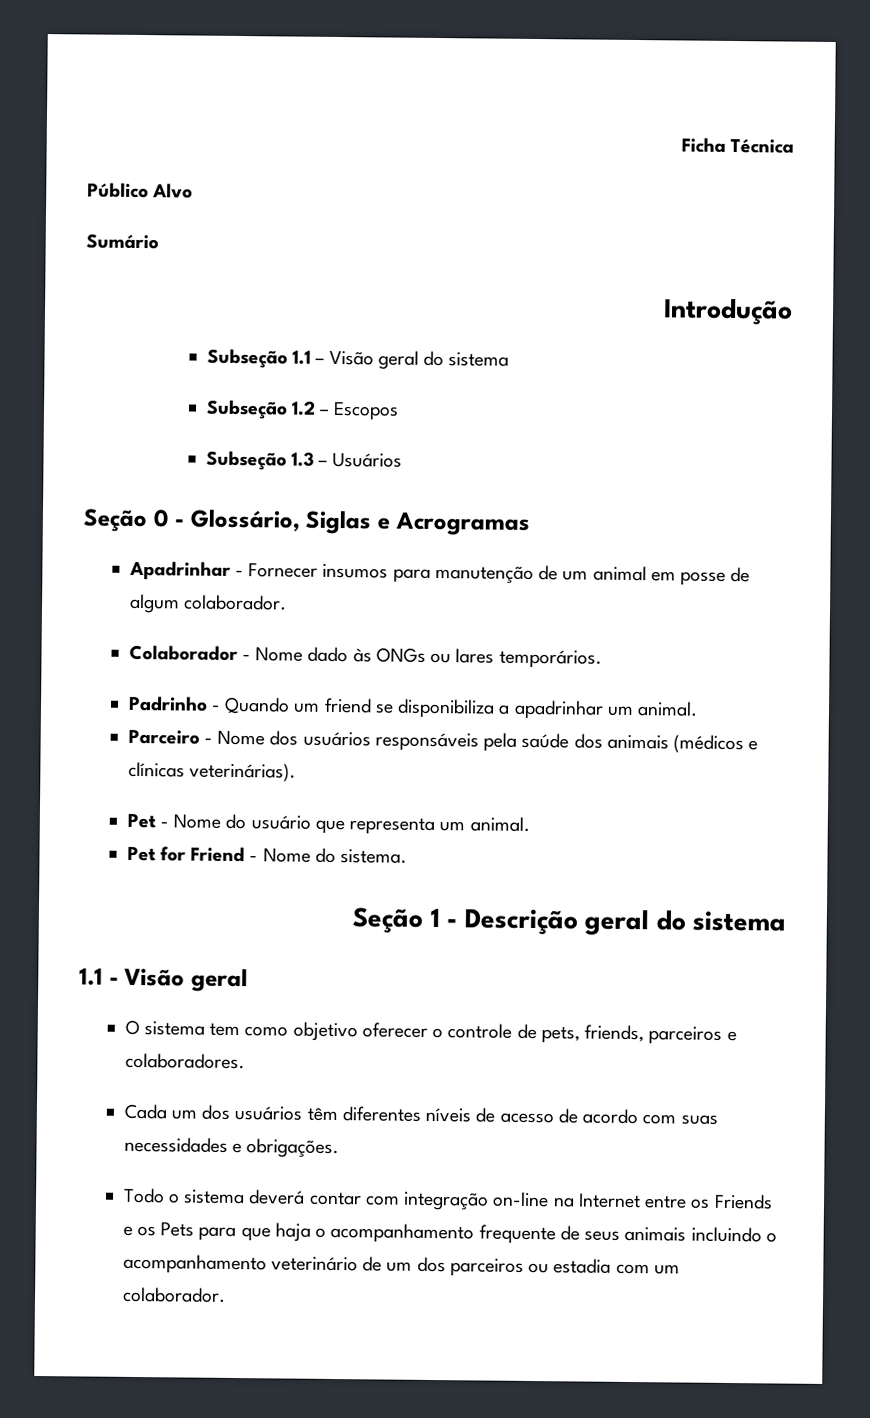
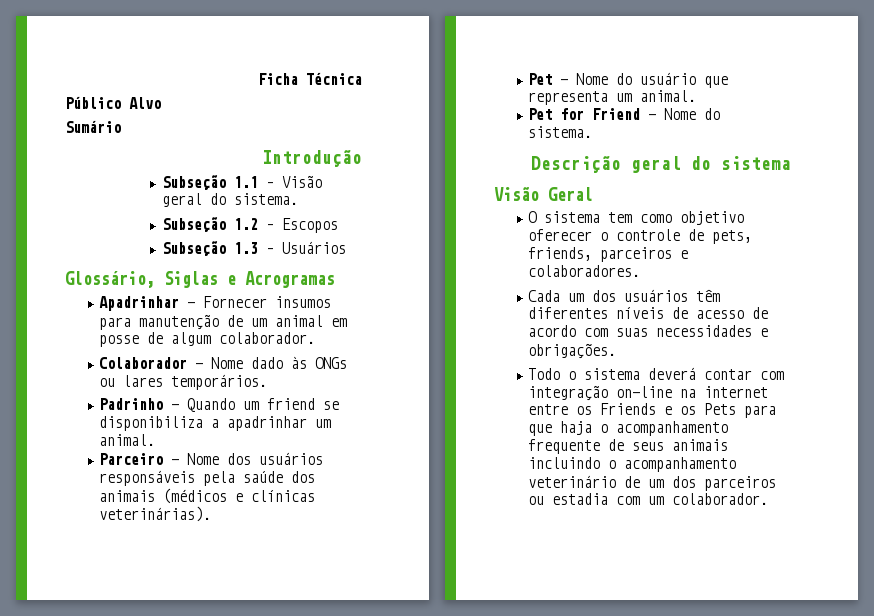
[448,352,510,367] sistema -> [233,193,298,205] sistema.
[83,508,185,533] Seção 0 - -> (346, 247) none
[352,907,458,933] Seção 1 - -> (593, 132) none
[79,967,248,993] 1.1 - Visão geral -> [494,187,593,201] Visão Geral
[577,1193,641,1209] Internet -> [704,386,769,398] internet

